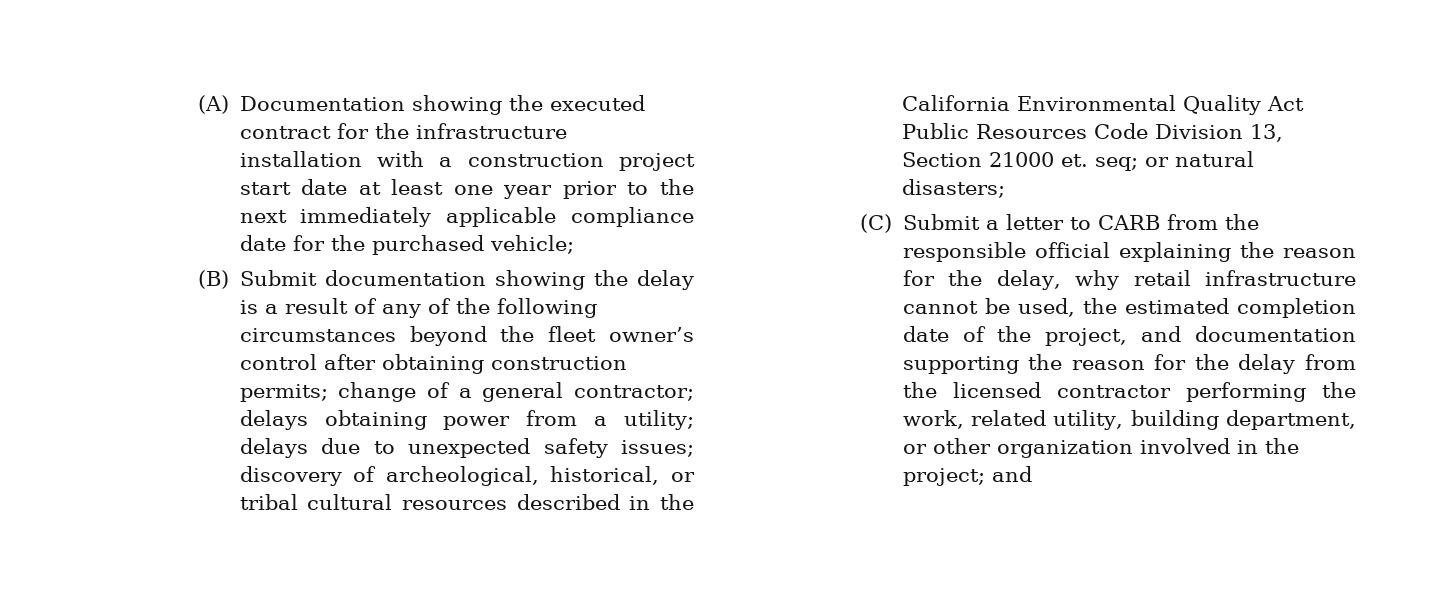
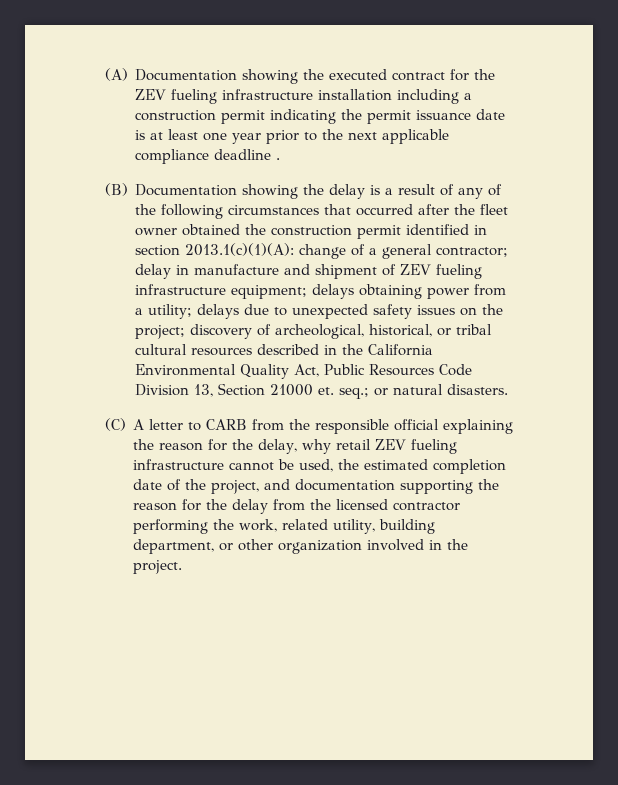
(409, 131) none -> [135,89,218,104] ZEV fueling
[377,151,425,167] with -> [397,89,460,104] including
[619,153,696,171] [239,179,348,195] project start date -> [221,109,506,124] [135,130,146,140] permit indicating the permit issuance date is
[300,207,432,227] immediately -> (378, 136) none
[239,235,574,255] date for the purchased vehicle; -> [214,149,281,160] deadline .
[239,270,486,286] Submit documentation -> [135,184,238,196] Documentation
[409,326,695,346] [239,354,627,374] [239,384,328,402] beyond the fleet owner’s control after obtaining construction permits; -> [324,204,509,216] [135,224,488,239] [135,243,295,256] that occurred after the fleet owner obtained the construction permit identified in section 2013.1(c)(1)(A):
(694, 393) none -> [135,264,483,279] [135,284,308,299] delay in manufacture and shipment of ZEV fueling infrastructure equipment;
[621,440,694,457] issues; -> [417,304,504,316] [135,325,186,339] issues on the project;
[1266,96,1304,111] Act -> [294,364,320,377] Act,
[1094,157,1138,171] seq; -> [339,388,370,399] seq.;
[901,179,1005,198] disasters; -> [447,384,509,395] disasters.
[902,214,999,230] Submit a -> [133,419,145,430] A
(1191, 278) none -> [375,439,458,454] ZEV fueling
[902,466,1032,486] project; and -> [133,560,183,574] project.

